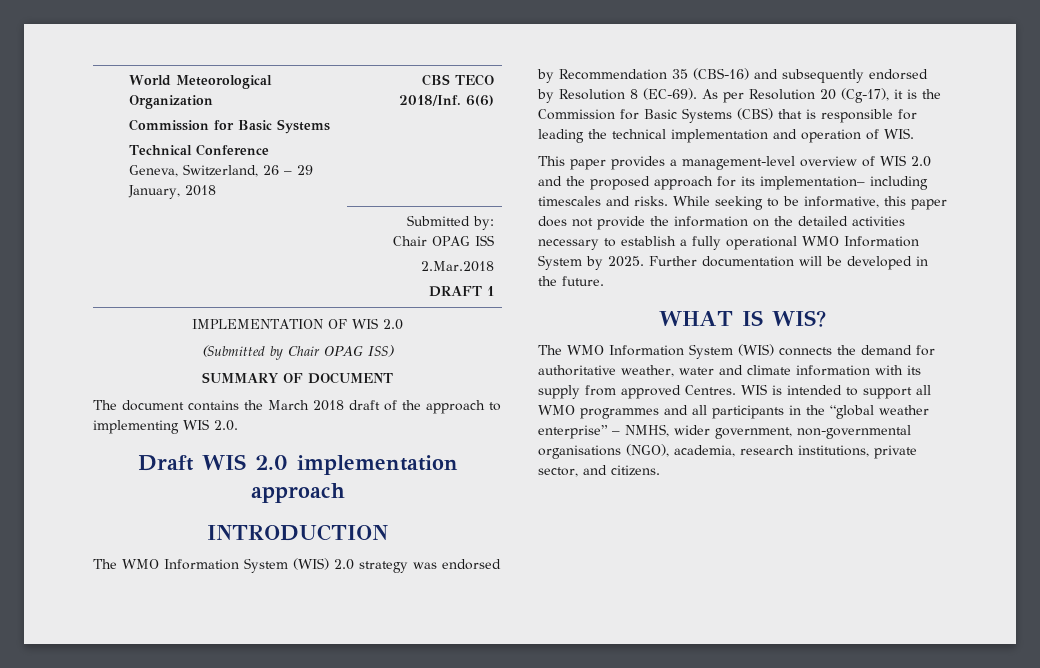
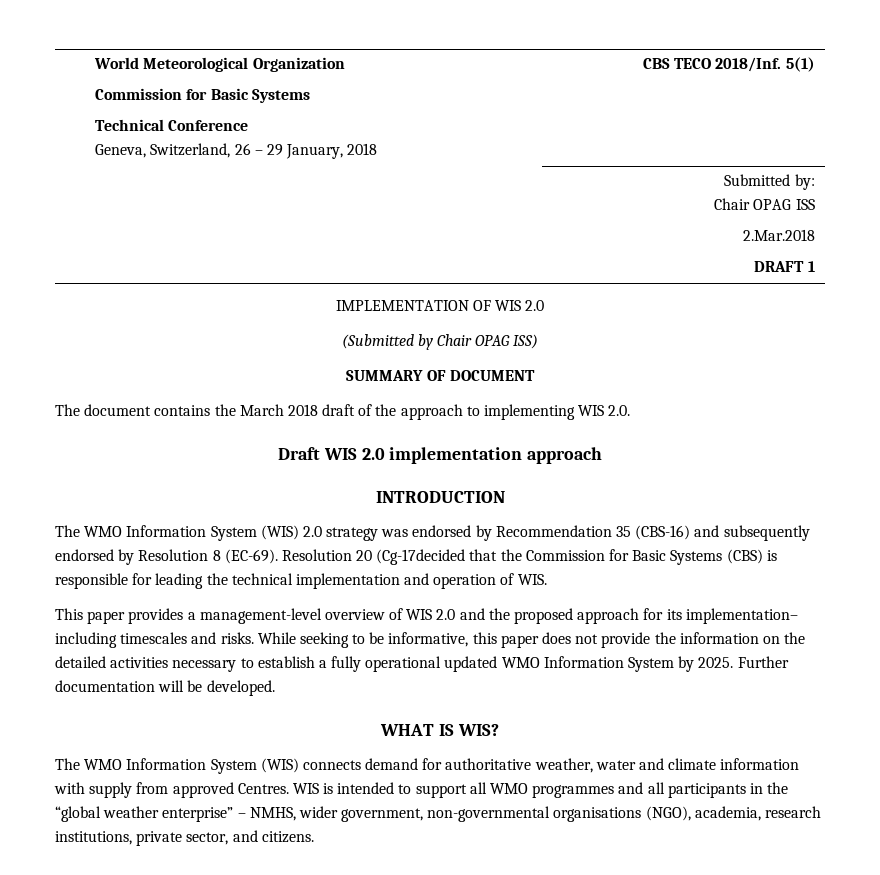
[465,95,494,106] 6(6) -> [785,57,815,72] 5(1)
[702,88,917,103] As per Resolution 20 (Cg-17), it is -> [281,549,498,565] Resolution 20 (Cg-17decided that
[778,109,802,119] that -> (763, 556) none
(797, 243) none -> [444,656,498,672] updated
[847,256,928,270] [538,276,604,286] developed in the future. -> [206,680,275,696] developed.
[837,345,856,355] the -> (361, 765) none
[907,365,921,375] its -> (85, 788) none

